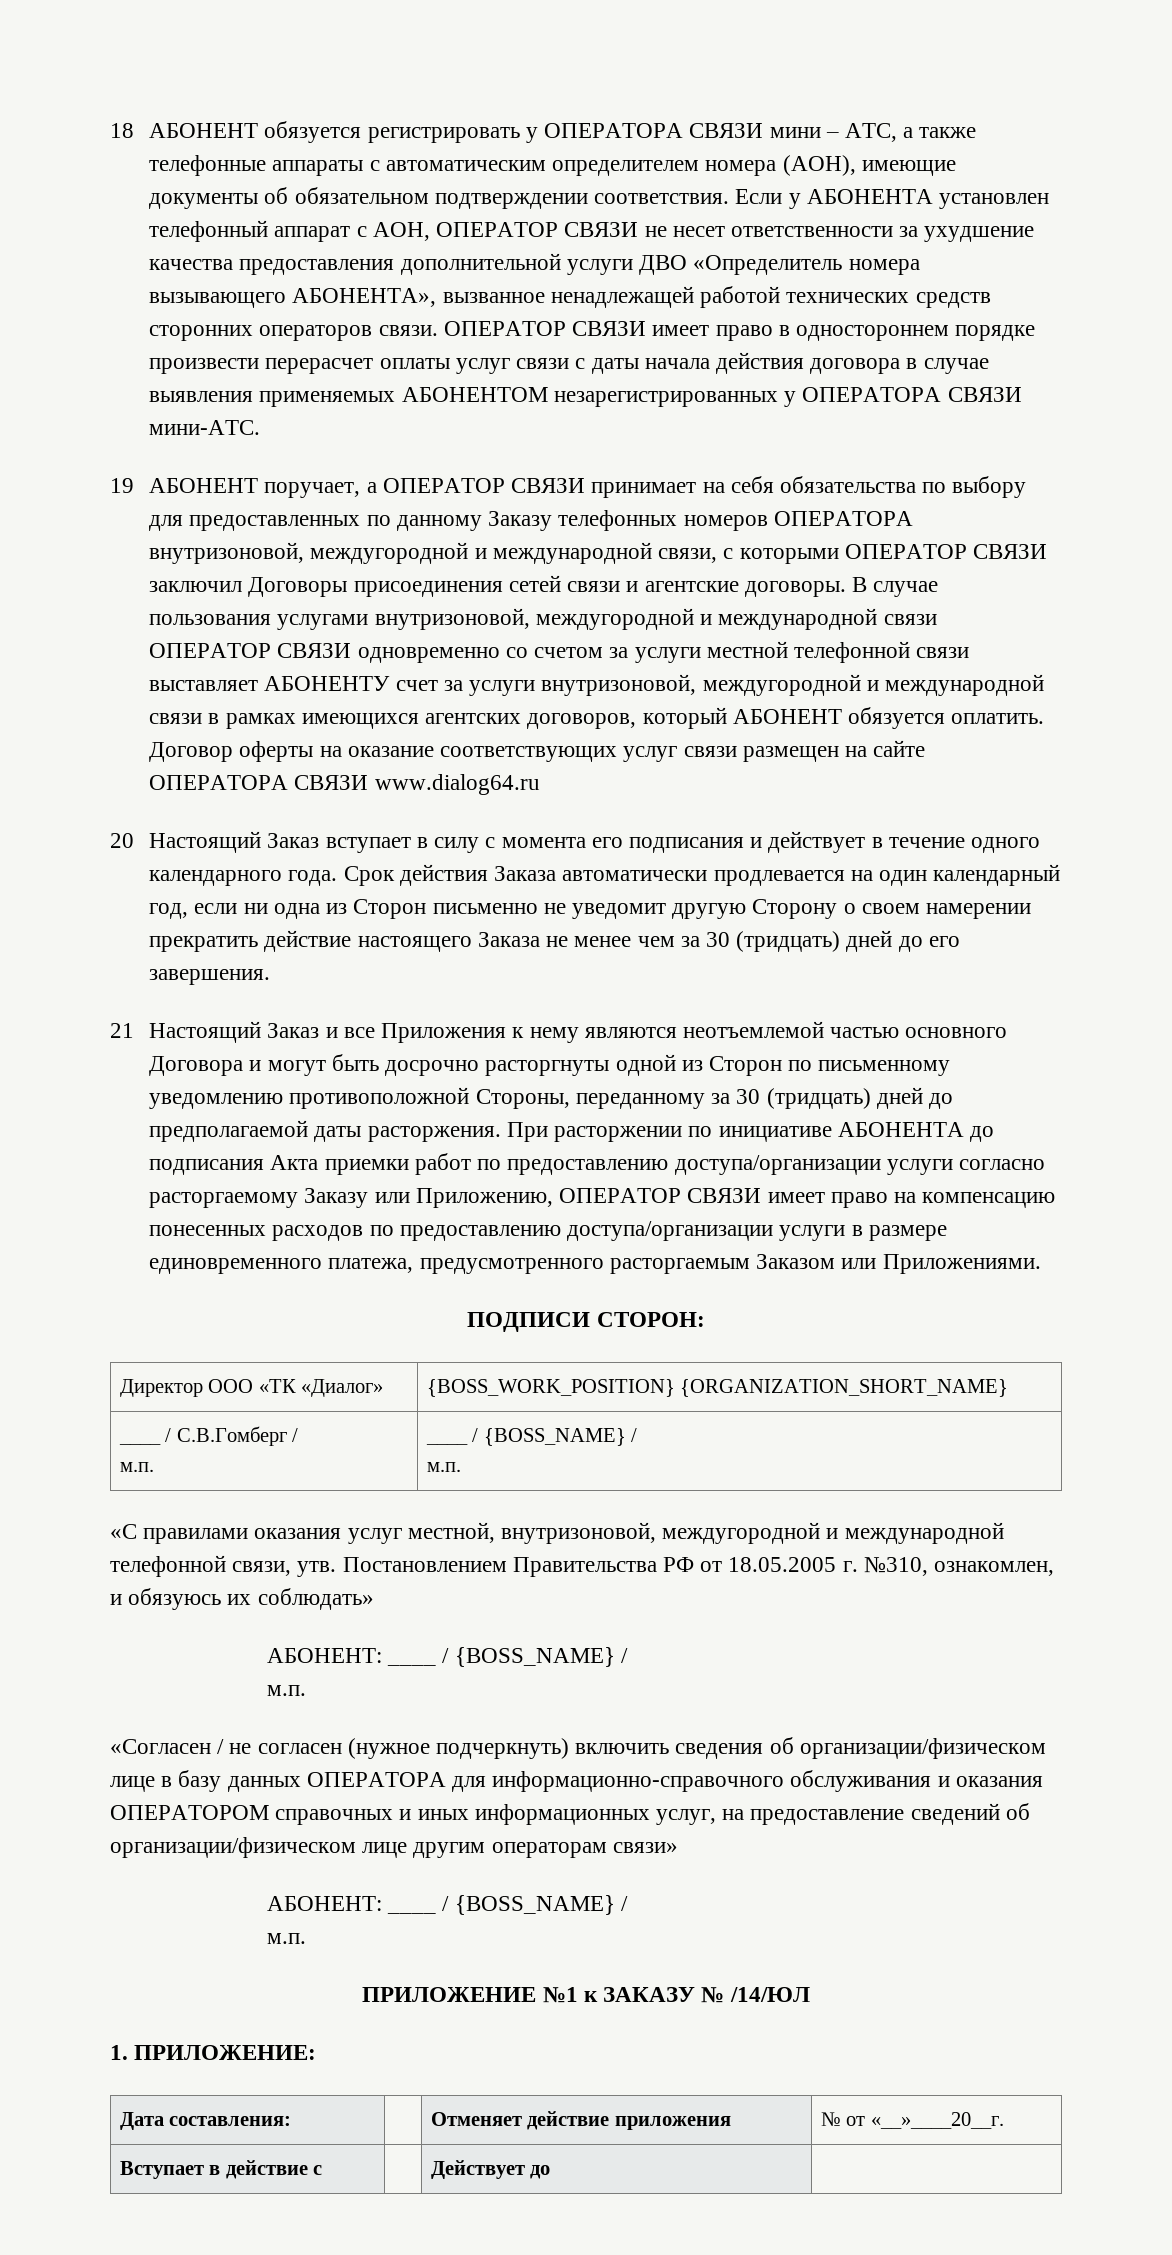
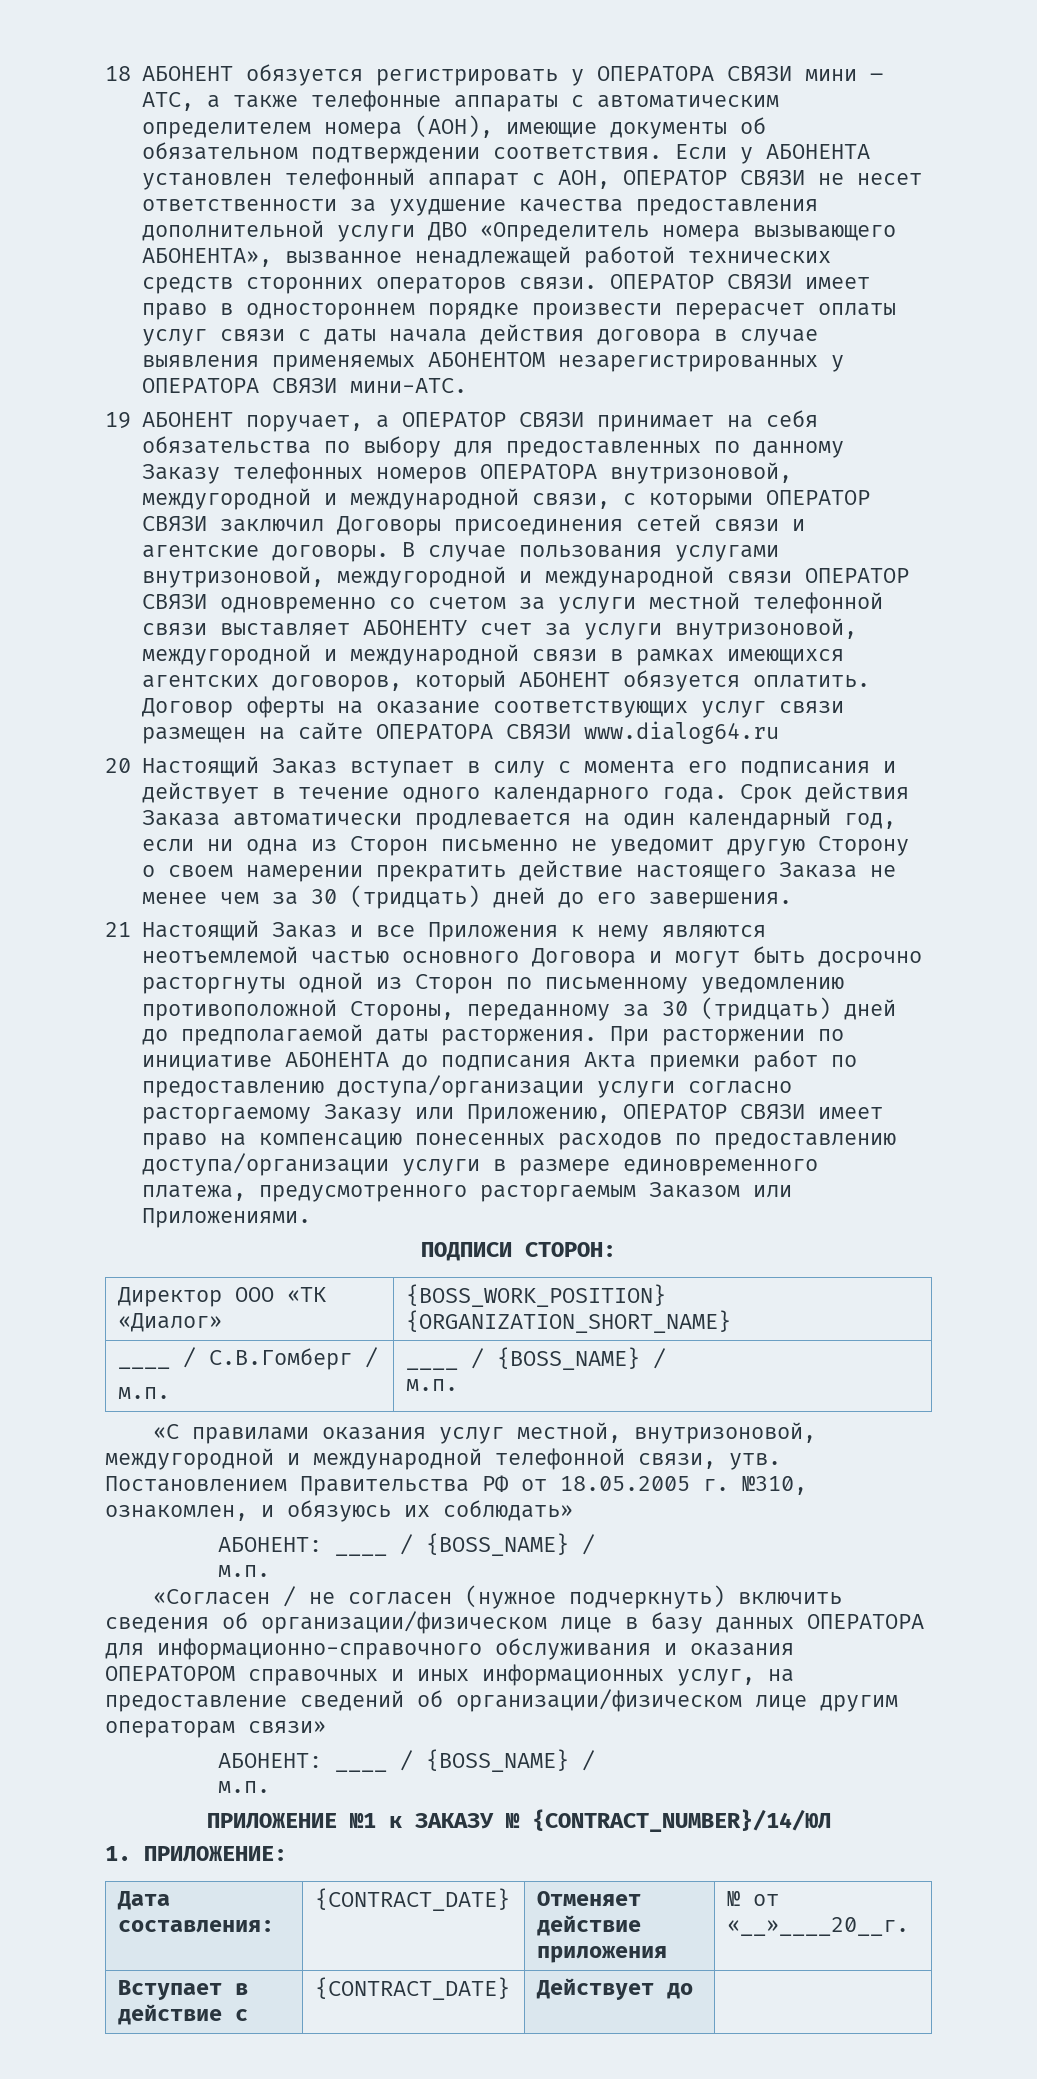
[729,1987,810,2002] /14/ЮЛ -> [531,1809,831,1832] {CONTRACT_NUMBER}/14/ЮЛ
(292, 2121) none -> [314,1888,510,1911] {CONTRACT_DATE}
(323, 2170) none -> [314,1977,510,2000] {CONTRACT_DATE}

